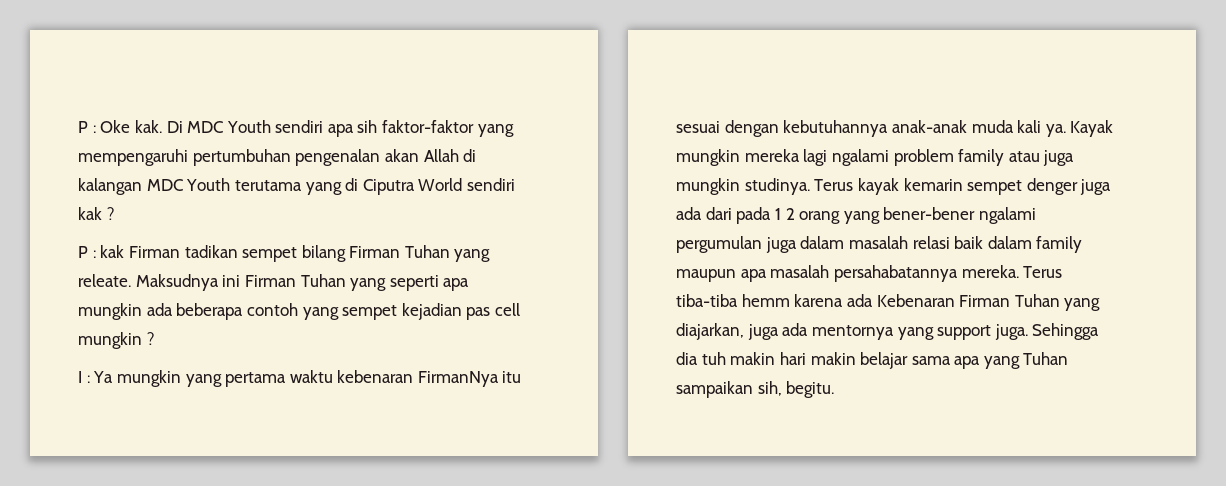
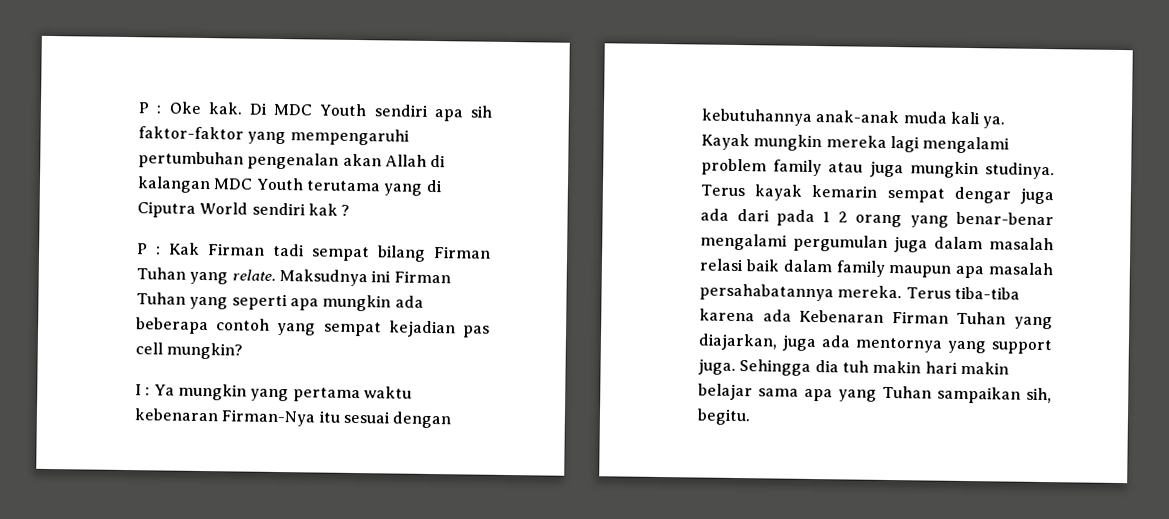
[100,245,298,262] kak Firman tadikan sempet -> [169,242,371,262] Kak Firman tadi sempat
[78,274,132,287] releate. -> [231,269,276,281] relate.
[342,305,398,320] sempet -> [322,321,382,337] sempat
[78,332,155,349] mungkin ? -> [166,342,244,360] mungkin?
[417,371,499,387] FirmanNya -> [221,409,317,427] Firman-Nya
[831,149,889,166] ngalami -> [922,136,1011,154] mengalami
[967,178,1078,195] sempet denger -> [886,186,1011,204] sempat dengar
[883,207,1036,224] bener-bener ngalami -> [956,211,1054,226] [700,233,789,251] benar-benar mengalami
[741,294,790,307] hemm -> (1021, 293) none

